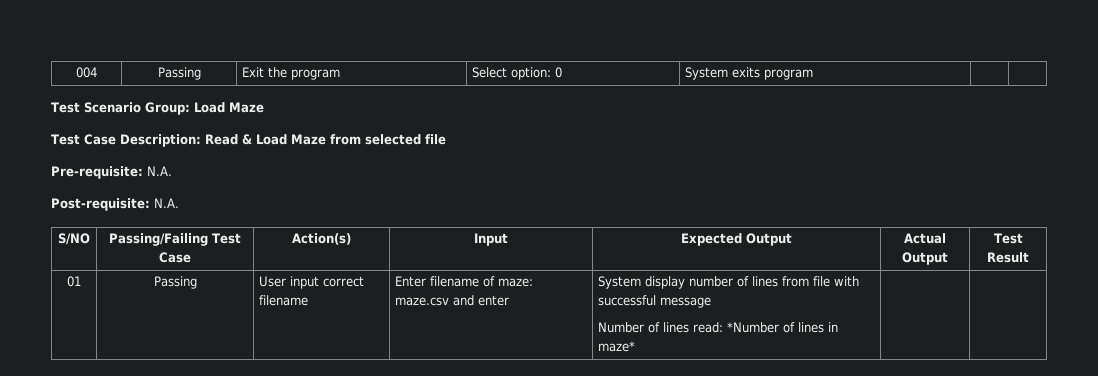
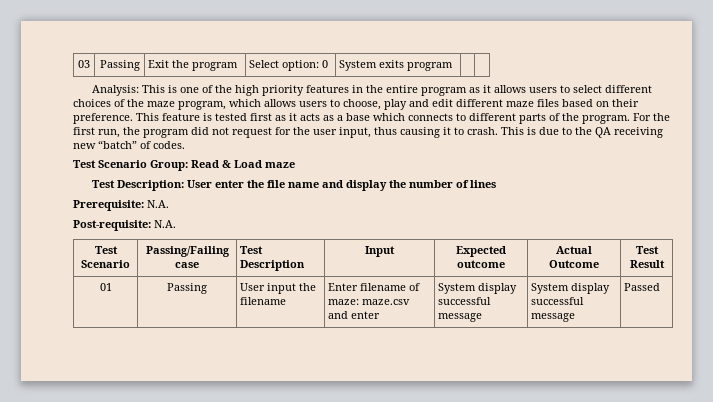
[76,67,97,78] 004 -> [78,60,90,68] 03
[51,102,264,115] [51,134,446,147] [51,166,143,179] Test Scenario Group: Load Maze // Test Case Description: Read & Load Maze from selected file // Pre-requisite: -> [92,85,653,96] [73,99,639,110] [73,113,670,124] [73,127,663,138] [73,140,185,149] [73,160,295,171] [92,180,497,191] [73,200,144,211] Analysis: This is one of the high priority features in the entire program as it allows users to select different choices of the maze program, which allows users to choose, play and edit different maze files based on their preference. This feature is tested first as it acts as a base which connects to different parts of the program. For the first run, the program did not request for the user input, thus causing it to crash. This is due to the QA receiving new “batch” of codes. // Test Scenario Group: Read & Load maze // Test Description: User enter the file name and display the number of lines // Prerequisite:
[58,233,90,245] S/NO -> [94,246,118,254] [81,260,130,268] Test Scenario
[212,233,242,244] [159,252,191,263] [292,233,351,245] Test Case | Action(s) -> [175,262,199,268] [240,246,264,254] [240,260,306,271] case | Test Description
[746,233,792,246] Output -> [457,260,505,268] outcome
[902,252,948,265] Output -> [549,260,599,268] Outcome
[323,276,365,287] correct -> [299,283,317,291] the
[689,276,860,287] [598,295,712,308] [598,322,839,333] [598,341,636,352] number of lines from file with successful message // Number of lines read: *Number of lines in maze* | | -> [438,297,492,305] [438,313,483,322] [531,283,611,294] [531,297,585,305] [531,313,576,322] [624,283,661,291] successful message | System display successful message | Passed

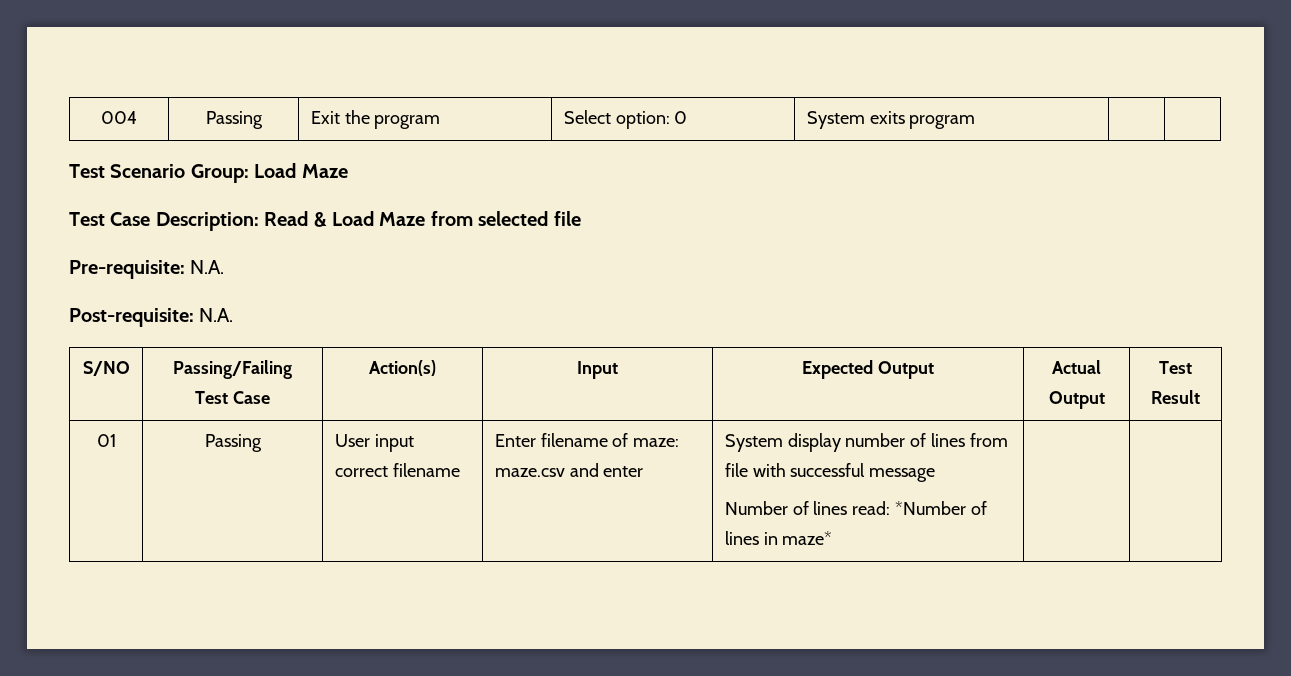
[78,60,90,68] 03 -> [101,111,137,124] 004
[92,85,653,96] [73,99,639,110] [73,113,670,124] [73,127,663,138] [73,140,185,149] [73,160,295,171] [92,180,497,191] [73,200,144,211] Analysis: This is one of the high priority features in the entire program as it allows users to select different choices of the maze program, which allows users to choose, play and edit different maze files based on their preference. This feature is tested first as it acts as a base which connects to different parts of the program. For the first run, the program did not request for the user input, thus causing it to crash. This is due to the QA receiving new “batch” of codes. // Test Scenario Group: Read & Load maze // Test Description: User enter the file name and display the number of lines // Prerequisite: -> [69,163,348,183] [69,211,581,231] [69,260,185,279] Test Scenario Group: Load Maze // Test Case Description: Read & Load Maze from selected file // Pre-requisite:
[94,246,118,254] [81,260,130,268] Test Scenario -> [82,361,130,376] S/NO
[175,262,199,268] [240,246,264,254] [240,260,306,271] case | Test Description -> [195,391,270,404] [369,360,436,376] Test Case | Action(s)
[457,260,505,268] outcome -> [877,361,934,379] Output
[549,260,599,268] Outcome -> [1048,391,1105,409] Output
[299,283,317,291] the -> [334,466,388,477] correct
[438,297,492,305] [438,313,483,322] [531,283,611,294] [531,297,585,305] [531,313,576,322] [624,283,661,291] successful message | System display successful message | Passed -> [845,433,1008,447] [724,463,936,482] [724,501,987,515] [724,531,833,545] number of lines from file with successful message // Number of lines read: *Number of lines in maze* | |

